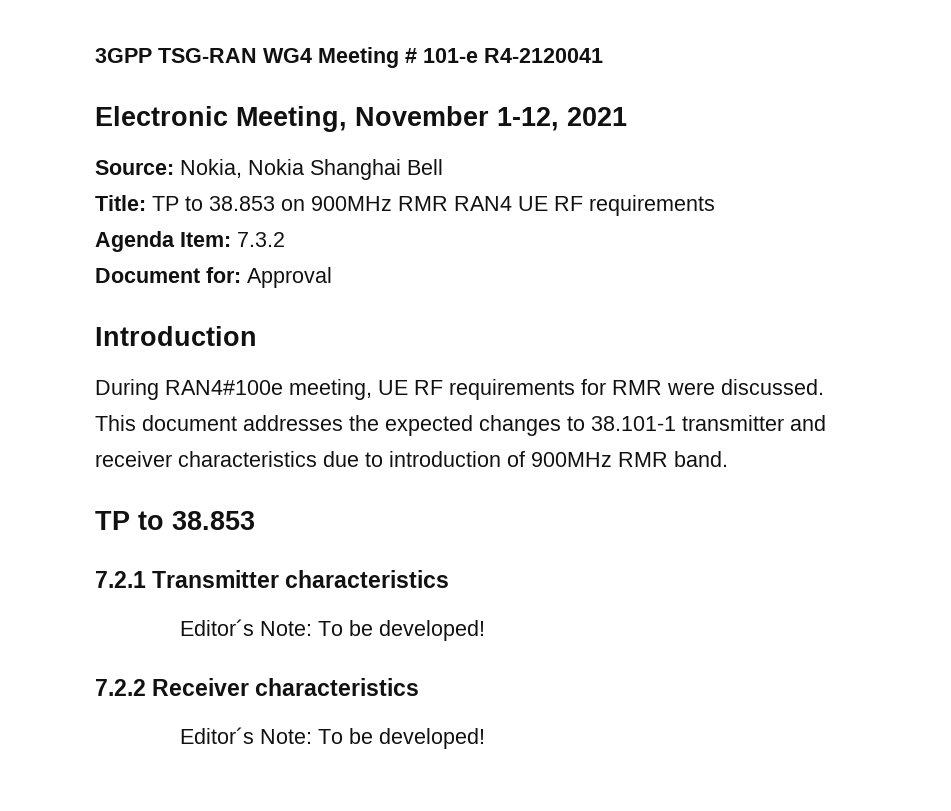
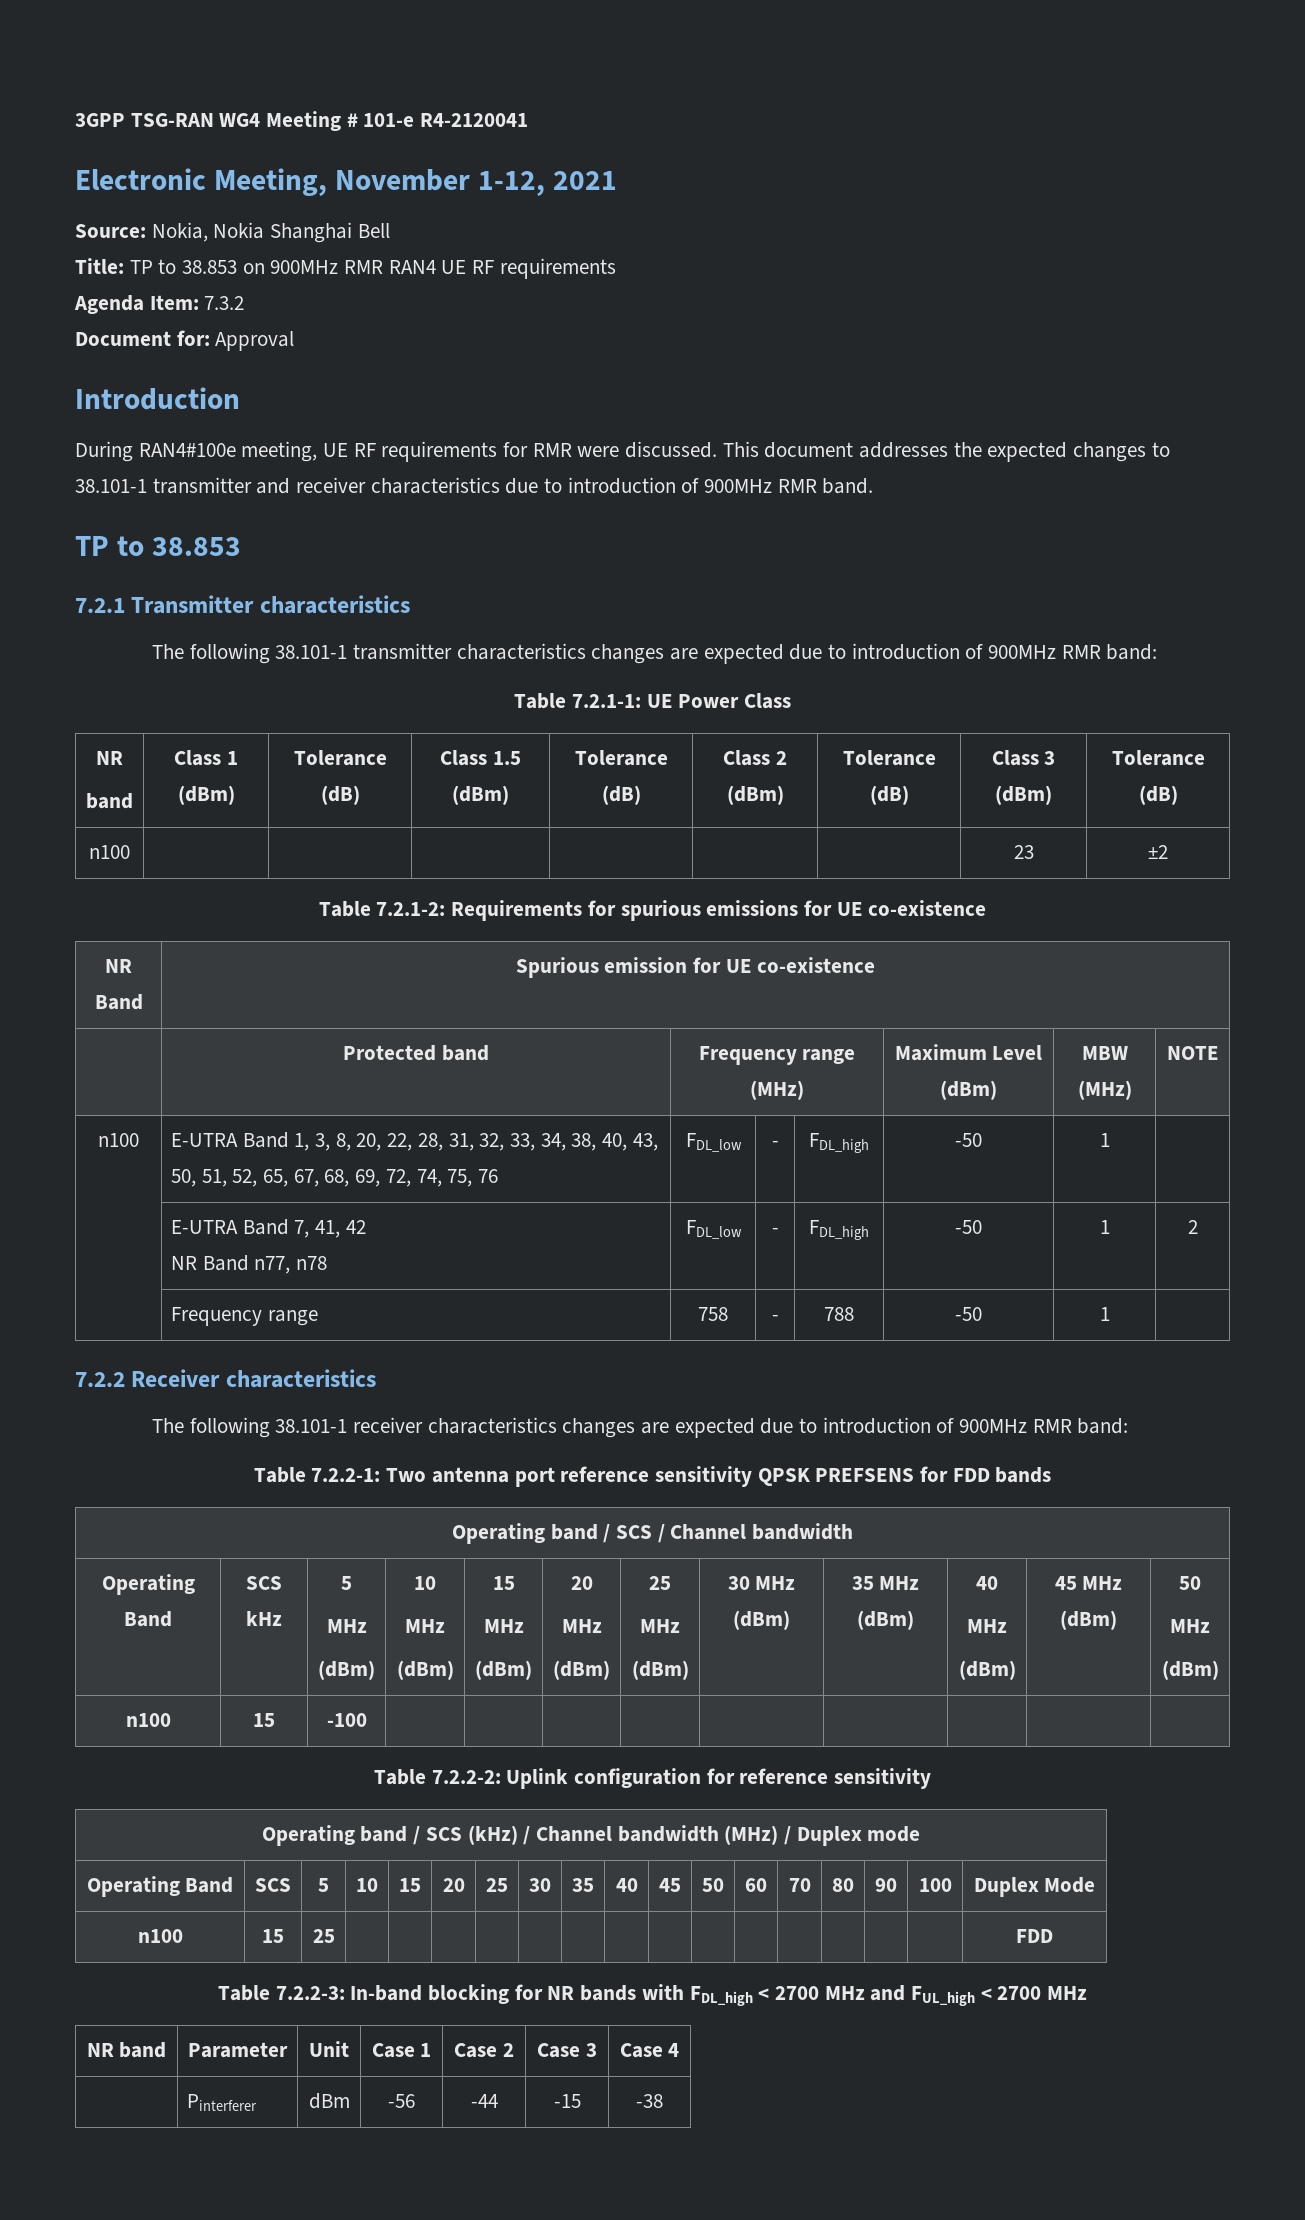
[179,619,485,641] [95,678,420,696] [179,727,485,749] Editor´s Note: To be developed! // 7.2.2 Receiver characteristics // Editor´s Note: To be developed! -> [151,643,1158,664] [514,693,791,709] [96,751,123,765] [86,793,133,809] [174,750,238,766] [177,785,235,805] [293,750,387,766] [320,785,360,805] [440,750,521,766] [452,785,509,805] [574,750,668,766] [601,785,641,805] [723,750,787,766] [726,785,784,805] [842,750,936,766] [869,785,909,805] [991,750,1056,766] [995,785,1052,805] [1111,750,1205,766] [1138,785,1178,805] [89,845,130,859] [1013,845,1034,859] [1148,845,1168,859] [318,900,987,921] [105,959,132,973] [94,994,143,1010] [515,957,876,978] [343,1045,489,1061] [698,1046,856,1065] [750,1080,804,1100] [894,1044,1043,1061] [940,1080,997,1100] [1081,1046,1128,1060] [1077,1080,1132,1100] [1166,1046,1219,1060] [98,1133,139,1147] [171,1132,658,1151] [171,1169,498,1187] [685,1133,742,1152] [771,1141,779,1147] [809,1133,869,1153] [955,1133,982,1147] [1099,1133,1110,1147] [171,1219,366,1238] [171,1255,328,1274] [685,1220,742,1239] [771,1228,779,1234] [809,1220,869,1240] [955,1220,982,1234] [1099,1220,1110,1234] [1187,1220,1198,1234] [171,1307,318,1326] [698,1307,728,1321] [771,1315,779,1321] [824,1307,854,1321] [955,1307,982,1321] [1099,1307,1110,1321] [75,1369,376,1388] [151,1417,1129,1438] [253,1466,1052,1487] [451,1523,854,1544] [101,1574,195,1595] [124,1611,172,1627] [246,1576,282,1590] [246,1611,282,1626] [341,1576,352,1590] [326,1619,367,1633] [318,1660,375,1680] [414,1576,436,1590] [405,1619,445,1633] [396,1660,454,1680] [492,1576,515,1590] [483,1619,524,1633] [475,1660,532,1680] [570,1576,593,1590] [561,1619,602,1633] [553,1660,610,1680] [649,1576,671,1590] [640,1619,680,1633] [631,1660,689,1680] [727,1576,796,1590] [733,1610,790,1630] [851,1576,920,1590] [857,1610,914,1630] [976,1576,998,1590] [967,1619,1007,1633] [958,1660,1016,1680] [1054,1576,1123,1590] [1060,1610,1117,1630] [1179,1576,1201,1590] [1170,1619,1210,1633] [1161,1660,1219,1680] [125,1713,171,1727] [253,1713,275,1727] [326,1713,367,1727] [373,1768,932,1789] [261,1825,921,1846] [86,1876,234,1897] [255,1878,291,1892] [318,1878,329,1892] [356,1878,378,1892] [399,1878,421,1892] [442,1878,465,1892] [486,1878,508,1892] [529,1878,551,1892] [572,1878,594,1892] [615,1878,638,1892] [659,1878,681,1892] [702,1878,724,1892] [745,1878,767,1892] [788,1878,811,1892] [832,1878,854,1892] [875,1878,897,1892] [918,1878,952,1892] [973,1877,1096,1897] [137,1929,183,1943] [262,1929,284,1943] [312,1929,335,1943] [1016,1929,1053,1943] [218,1984,1087,2006] [86,2042,167,2058] [188,2042,288,2058] [309,2041,349,2057] [371,2043,432,2058] [454,2043,514,2058] [537,2043,597,2058] [619,2043,680,2058] [187,2094,258,2111] [308,2093,350,2109] [388,2094,415,2108] [470,2094,498,2108] [553,2094,581,2108] [636,2094,663,2108] The following 38.101-1 transmitter characteristics changes are expected due to introduction of 900MHz RMR band: // Table 7.2.1-1: UE Power Class // NR // band | Class 1 (dBm) | Tolerance (dB) | Class 1.5 (dBm) | Tolerance (dB) | Class 2 (dBm) | Tolerance (dB) | Class 3 (dBm) | Tolerance (dB) // n100 | | | | | | | 23 | ±2 // Table 7.2.1-2: Requirements for spurious emissions for UE co-existence // NR Band | Spurious emission for UE co-existence // | Protected band | Frequency range (MHz) | Maximum Level (dBm) | MBW (MHz) | NOTE // n100 | E-UTRA Band 1, 3, 8, 20, 22, 28, 31, 32, 33, 34, 38, 40, 43, 50, 51, 52, 65, 67, 68, 69, 72, 74, 75, 76 | FDL_low | - | FDL_high | -50 | 1 | // | E-UTRA Band 7, 41, 42 // NR Band n77, n78 | FDL_low | - | FDL_high | -50 | 1 | 2 // | Frequency range | 758 | - | 788 | -50 | 1 | // 7.2.2 Receiver characteristics // The following 38.101-1 receiver characteristics changes are expected due to introduction of 900MHz RMR band: // Table 7.2.2-1: Two antenna port reference sensitivity QPSK PREFSENS for FDD bands // Operating band / SCS / Channel bandwidth // Operating Band | SCS kHz | 5 // MHz // (dBm) | 10 // MHz // (dBm) | 15 // MHz // (dBm) | 20 // MHz // (dBm) | 25 // MHz // (dBm) | 30 MHz (dBm) | 35 MHz (dBm) | 40 // MHz // (dBm) | 45 MHz (dBm) | 50 // MHz // (dBm) // n100 | 15 | -100 | | | | | | | | | // Table 7.2.2-2: Uplink configuration for reference sensitivity // Operating band / SCS (kHz) / Channel bandwidth (MHz) / Duplex mode // Operating Band | SCS | 5 | 10 | 15 | 20 | 25 | 30 | 35 | 40 | 45 | 50 | 60 | 70 | 80 | 90 | 100 | Duplex Mode // n100 | 15 | 25 | | | | | | | | | | | | | | | FDD // Table 7.2.2-3: In-band blocking for NR bands with FDL_high < 2700 MHz and FUL_high < 2700 MHz // NR band | Parameter | Unit | Case 1 | Case 2 | Case 3 | Case 4 // | Pinterferer | dBm | -56 | -44 | -15 | -38

